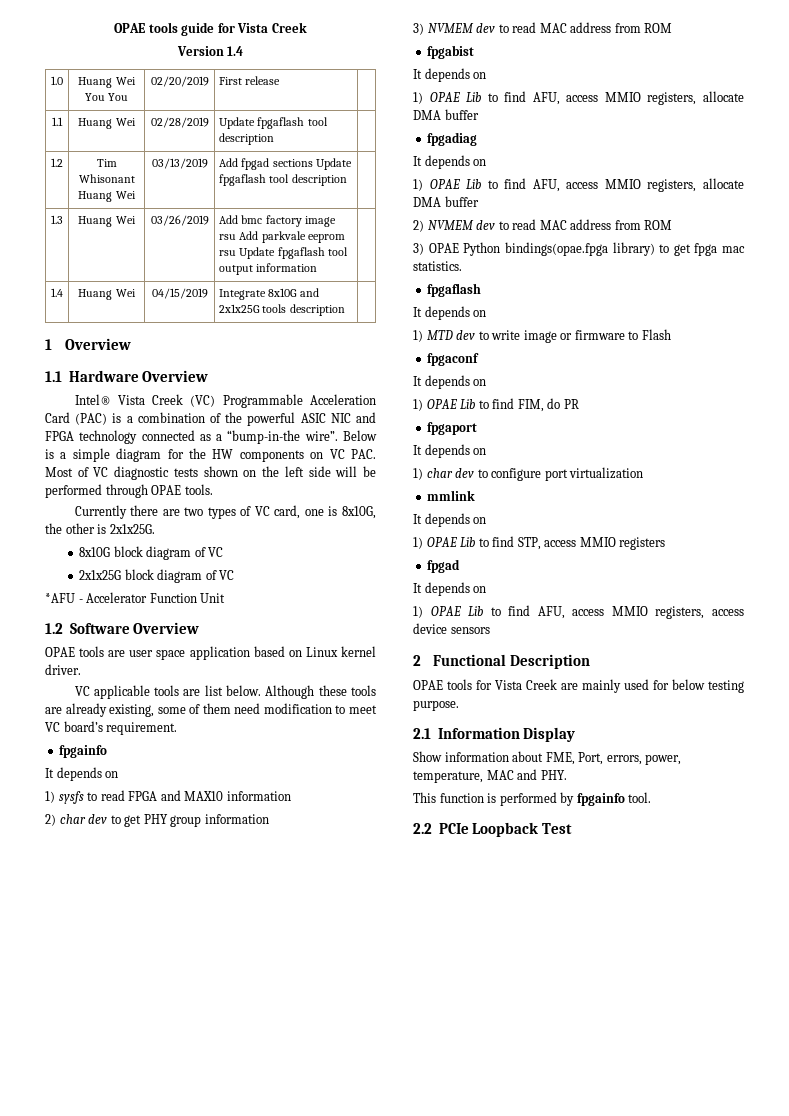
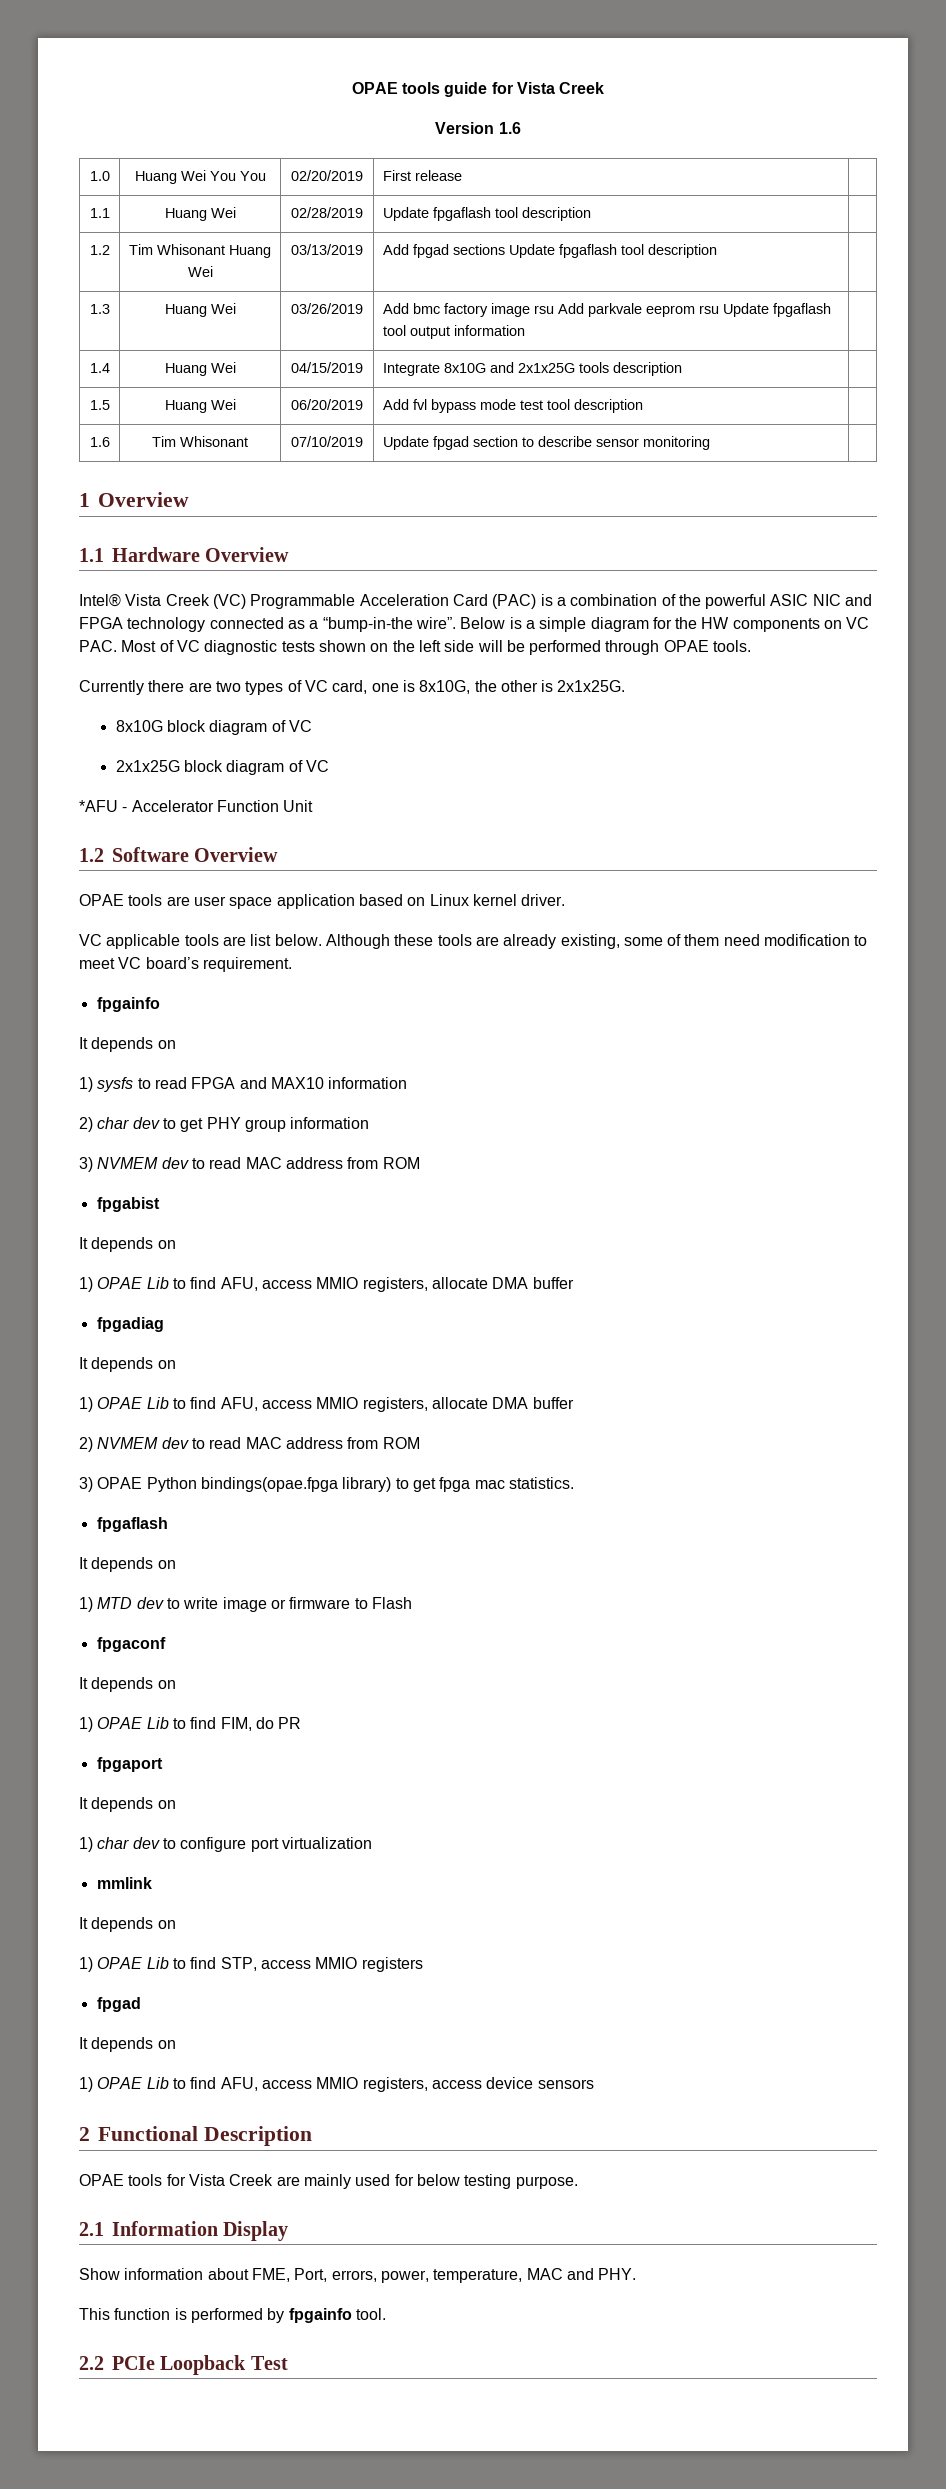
[227,46,244,56] 1.4 -> [498,122,521,134] 1.6
(345, 310) none -> [89,400,110,410] [164,399,236,413] [291,399,363,410] [382,399,643,413] [89,437,110,447] [152,436,248,447] [291,436,363,447] [382,436,710,450] // 1.5 | Huang Wei | 06/20/2019 | Add fvl bypass mode test tool description | // 1.6 | Tim Whisonant | 07/10/2019 | Update fpgad section to describe sensor monitoring |

